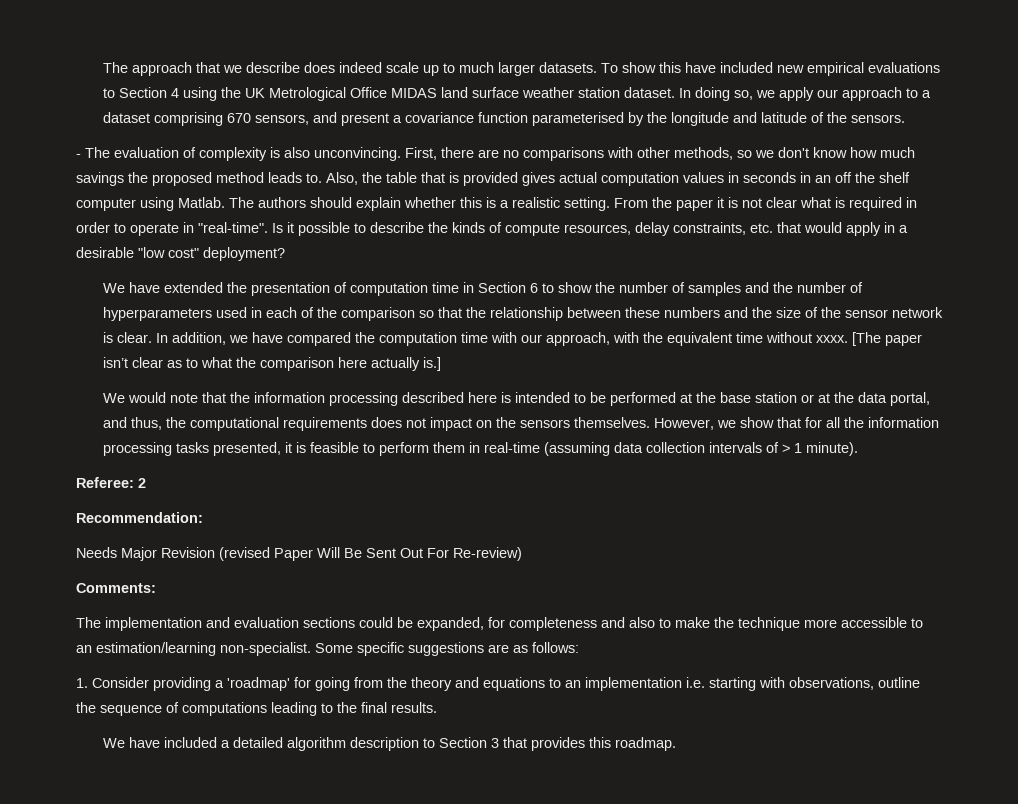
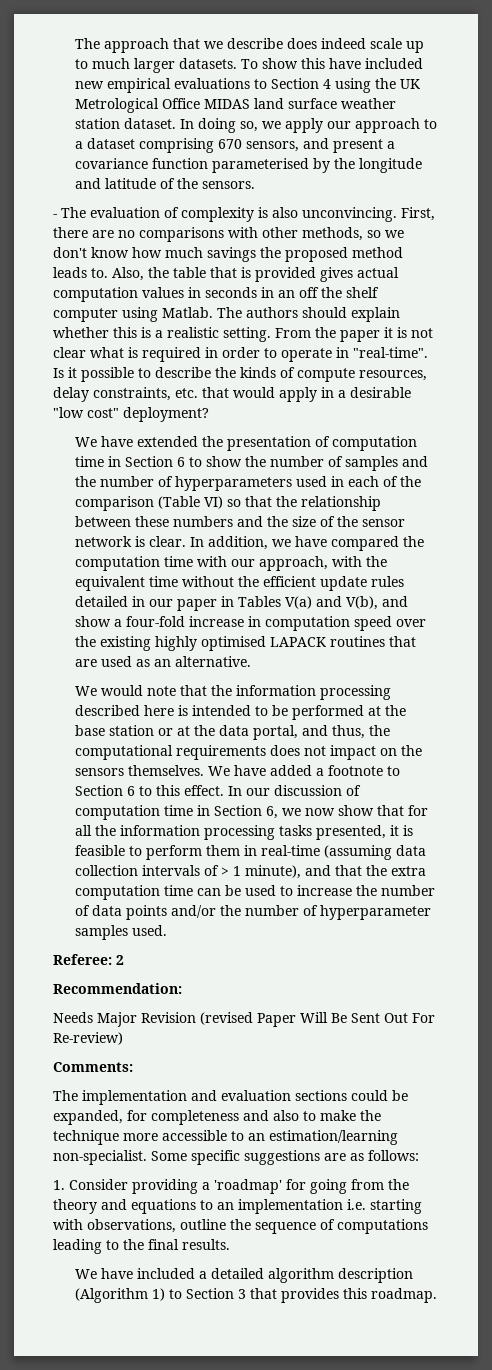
(415, 314) none -> [158,496,224,509] (Table VI)
[815,332,922,346] [102,357,441,371] xxxx. [The paper isn’t clear as to what the comparison here actually is.] -> [238,576,405,591] [75,596,409,611] [75,616,427,631] [75,636,417,651] [75,656,252,667] the efficient update rules detailed in our paper in Tables V(a) and V(b), and show a four-fold increase in computation speed over the existing highly optimised LAPACK routines that are used as an alternative.
[653,418,736,430] However, we -> [208,765,401,776] [75,785,362,796] [75,805,336,820] We have added a footnote to Section 6 to this effect. In our discussion of computation time in Section 6, we now
[805,442,858,456] minute). -> [245,865,427,879] [75,885,436,900] [75,905,432,920] [75,925,168,940] minute), and that the extra computation time can be used to increase the number of data points and/or the number of hyperparameter samples used.
(419, 744) none -> [75,1288,166,1303] (Algorithm 1)

